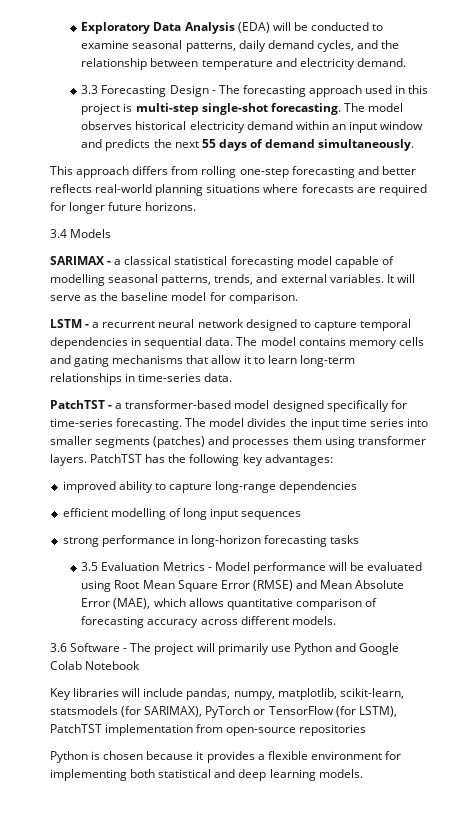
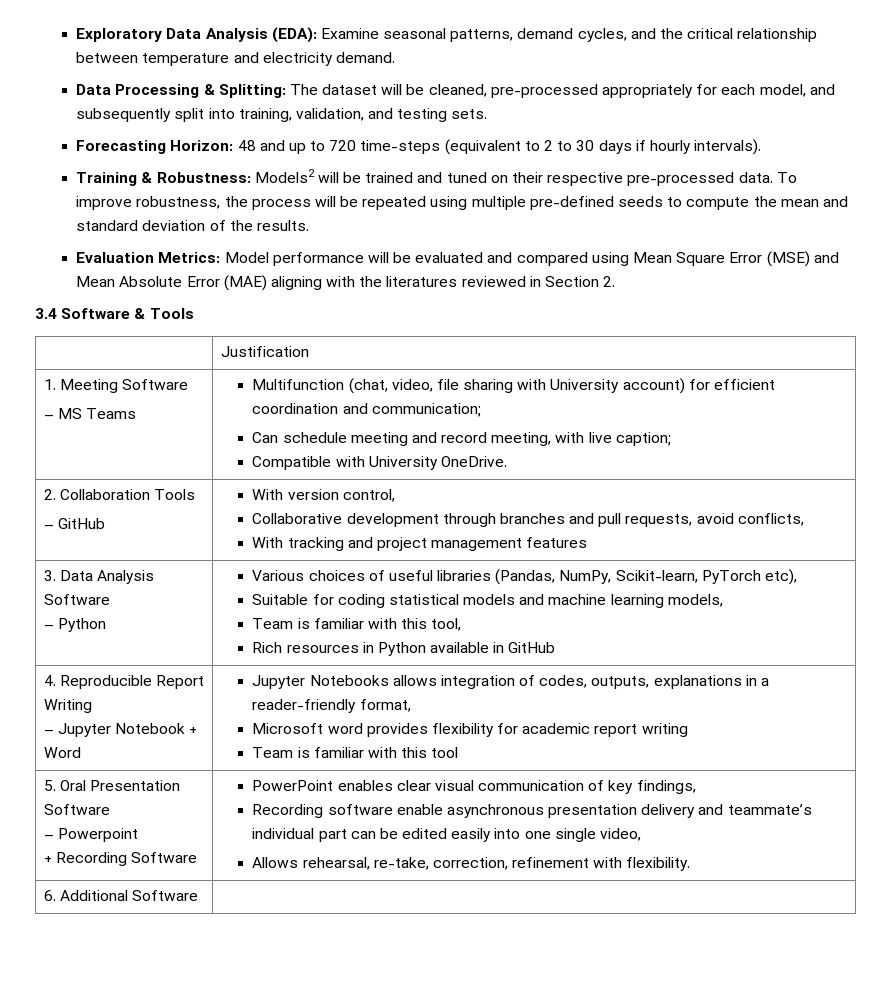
[237,22,384,33] [81,40,266,52] (EDA) will be conducted to examine seasonal patterns, daily -> [271,27,514,43] (EDA): Examine seasonal patterns,
(400, 44) none -> [687,28,734,39] critical
[81,85,429,97] [81,103,403,115] [81,121,424,133] [81,139,415,151] [50,166,416,178] [50,184,427,196] [50,202,197,214] [50,229,112,238] [50,256,394,268] [50,274,415,286] [50,292,298,304] [50,319,411,331] [50,337,424,349] [50,355,355,367] [50,373,233,385] [50,400,407,412] [50,418,428,430] [50,436,426,448] [50,454,333,466] [62,481,358,493] [62,508,302,520] [62,535,360,547] [81,562,212,571] 3.3 Forecasting Design - The forecasting approach used in this project is multi-step single-shot forecasting. The model observes historical electricity demand within an input window and predicts the next 55 days of demand simultaneously. // This approach differs from rolling one-step forecasting and better reflects real-world planning situations where forecasts are required for longer future horizons. // 3.4 Models // SARIMAX - a classical statistical forecasting model capable of modelling seasonal patterns, trends, and external variables. It will serve as the baseline model for comparison. // LSTM - a recurrent neural network designed to capture temporal dependencies in sequential data. The model contains memory cells and gating mechanisms that allow it to learn long-term relationships in time-series data. // PatchTST - a transformer-based model designed specifically for time-series forecasting. The model divides the input time series into smaller segments (patches) and processes them using transformer layers. PatchTST has the following key advantages: // improved ability to capture long-range dependencies // efficient modelling of long input sequences // strong performance in long-horizon forecasting tasks // 3.5 Evaluation Metrics - -> [76,84,835,98] [76,108,488,122] [76,139,762,155] [76,169,797,186] [76,196,848,210] [76,220,309,231] [76,252,221,263] Data Processing & Splitting: The dataset will be cleaned, pre-processed appropriately for each model, and subsequently split into training, validation, and testing sets. // Forecasting Horizon: 48 and up to 720 time-steps (equivalent to 2 to 30 days if hourly intervals). // Training & Robustness: Models2 will be trained and tuned on their respective pre-processed data. To improve robustness, the process will be repeated using multiple pre-defined seeds to compute the mean and standard deviation of the results. // Evaluation Metrics:
[81,580,140,592] using Root -> [487,252,629,266] and compared using
[252,580,293,591] (RMSE) -> [766,251,810,267] (MSE)
[113,598,377,610] [81,616,336,628] [50,643,400,655] [50,661,141,670] [50,688,404,700] [50,706,397,718] [50,724,367,736] [50,751,401,763] [50,769,363,781] (MAE), which allows quantitative comparison of forecasting accuracy across different models. // 3.6 Software - The project will primarily use Python and Google Colab Notebook // Key libraries will include pandas, numpy, matplotlib, scikit-learn, statsmodels (for SARIMAX), PyTorch or TensorFlow (for LSTM), PatchTST implementation from open-source repositories // Python is chosen because it provides a flexible environment for implementing both statistical and deep learning models. -> [223,275,616,291] [35,308,194,319] [220,346,309,357] [43,379,189,393] [43,408,137,419] [252,378,776,394] [252,403,481,417] [252,432,671,446] [252,456,507,470] [43,489,196,500] [43,518,105,529] [252,489,395,502] [252,513,804,527] [252,537,588,551] [43,570,155,584] [43,594,110,605] [43,618,106,632] [252,569,798,585] [252,594,723,608] [252,618,462,631] [252,642,556,656] [43,675,205,689] [43,699,92,713] [43,723,198,737] [43,747,81,758] [252,675,770,689] [252,699,411,713] [252,723,688,737] [252,747,459,758] [43,780,181,791] [43,804,110,815] [43,828,138,842] [43,852,198,866] [252,780,696,794] [252,804,812,818] [252,828,642,842] [252,857,691,871] [43,890,199,901] (MAE) aligning with the literatures reviewed in Section 2. // 3.4 Software & Tools // | Justification // 1. Meeting Software // – MS Teams | Multifunction (chat, video, file sharing with University account) for efficient coordination and communication; // Can schedule meeting and record meeting, with live caption; // Compatible with University OneDrive. // 2. Collaboration Tools // – GitHub | With version control, // Collaborative development through branches and pull requests, avoid conflicts, // With tracking and project management features // 3. Data Analysis Software // – Python | Various choices of useful libraries (Pandas, NumPy, Scikit-learn, PyTorch etc), // Suitable for coding statistical models and machine learning models, // Team is familiar with this tool, // Rich resources in Python available in GitHub // 4. Reproducible Report Writing // – Jupyter Notebook + Word | Jupyter Notebooks allows integration of codes, outputs, explanations in a reader-friendly format, // Microsoft word provides flexibility for academic report writing // Team is familiar with this tool // 5. Oral Presentation Software // – Powerpoint // + Recording Software | PowerPoint enables clear visual communication of key findings, // Recording software enable asynchronous presentation delivery and teammate’s individual part can be edited easily into one single video, // Allows rehearsal, re-take, correction, refinement with flexibility. // 6. Additional Software |

